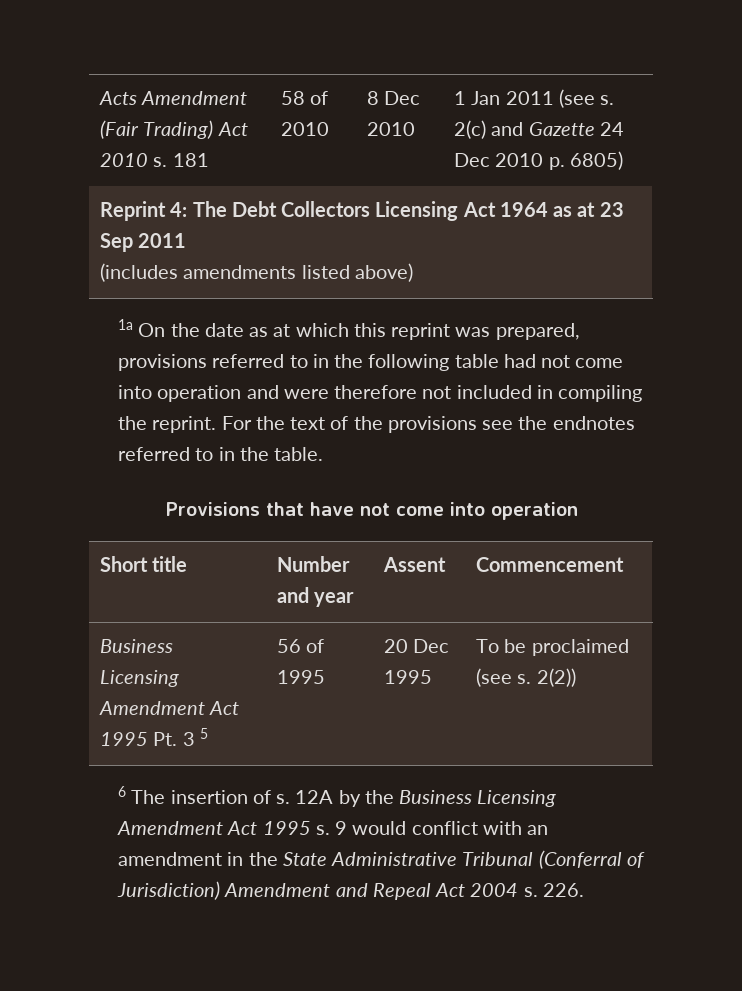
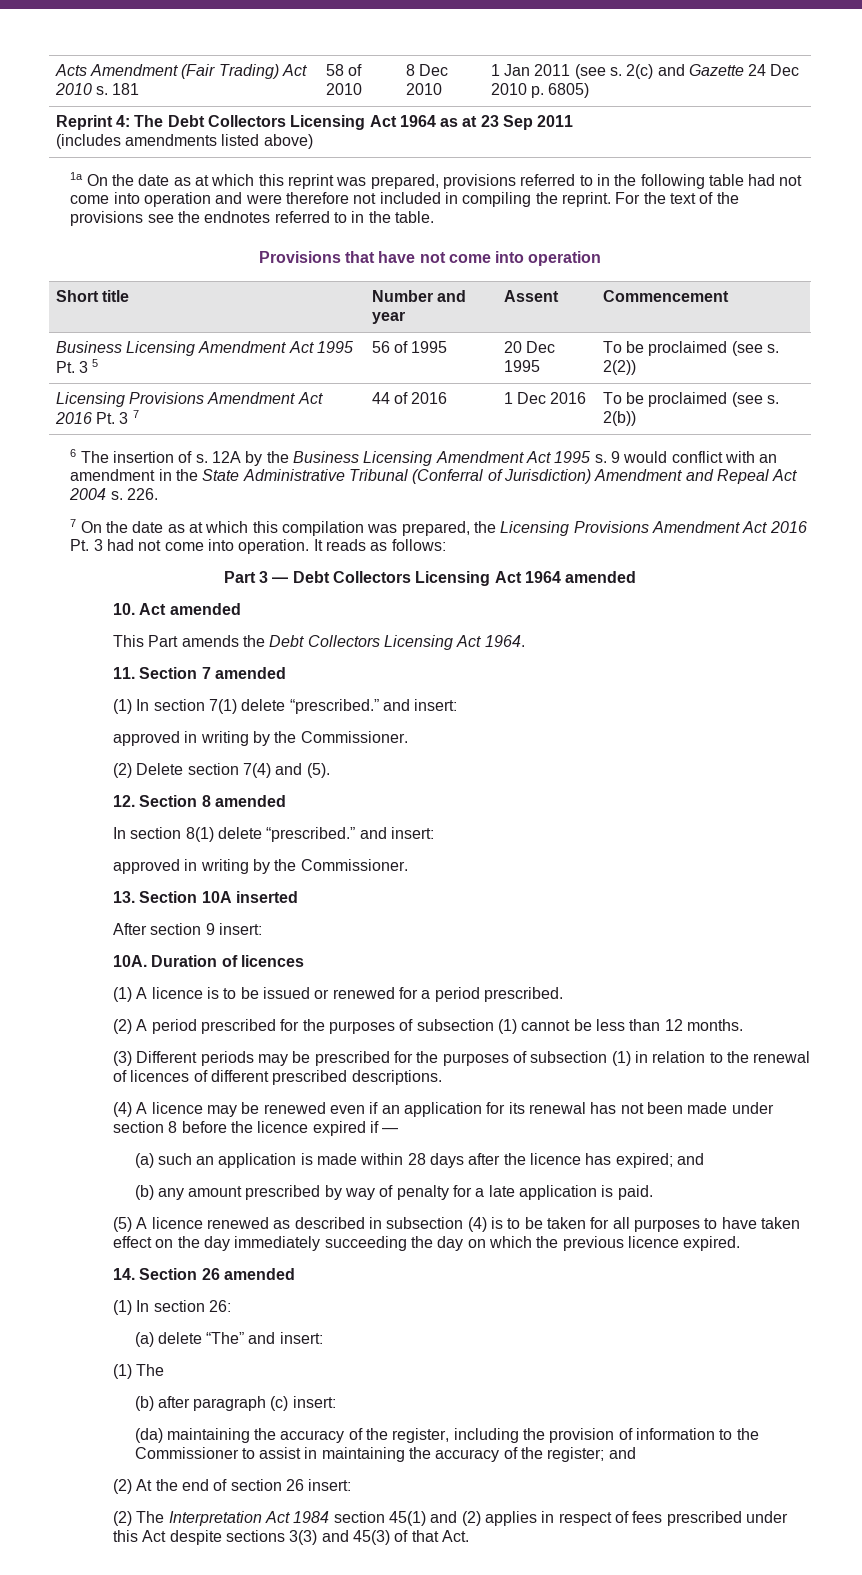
(576, 677) none -> [55,392,323,407] [54,410,139,424] [371,392,448,404] [503,392,587,404] [602,392,779,407] [602,411,636,426] // Licensing Provisions Amendment Act 2016 Pt. 3 7 | 44 of 2016 | 1 Dec 2016 | To be proclaimed (see s. 2(b))
(584, 890) none -> [70,519,807,536] [70,539,446,554] [223,571,637,586] [113,603,241,615] [113,635,525,650] [113,667,287,679] [113,699,458,714] [113,731,408,746] [113,763,330,778] [113,795,287,807] [113,827,435,842] [113,859,408,874] [113,891,299,903] [113,923,263,935] [113,955,305,967] [113,987,563,1002] [113,1019,743,1034] [113,1051,811,1066] [113,1070,442,1085] [113,1102,774,1117] [113,1121,399,1136] [134,1153,705,1168] [134,1185,653,1200] [113,1217,800,1232] [113,1236,741,1251] [113,1268,296,1280] [113,1300,232,1315] [134,1332,323,1347] [113,1364,165,1379] [134,1396,336,1411] [134,1428,759,1443] [134,1447,636,1462] [113,1479,352,1494] [113,1511,788,1526] [113,1530,470,1545] // 7 On the date as at which this compilation was prepared, the Licensing Provisions Amendment Act 2016 Pt. 3 had not come into operation. It reads as follows: // Part 3 — Debt Collectors Licensing Act 1964 amended // 10. Act amended // This Part amends the Debt Collectors Licensing Act 1964. // 11. Section 7 amended // (1) In section 7(1) delete “prescribed.” and insert: // approved in writing by the Commissioner. // (2) Delete section 7(4) and (5). // 12. Section 8 amended // In section 8(1) delete “prescribed.” and insert: // approved in writing by the Commissioner. // 13. Section 10A inserted // After section 9 insert: // 10A. Duration of licences // (1) A licence is to be issued or renewed for a period prescribed. // (2) A period prescribed for the purposes of subsection (1) cannot be less than 12 months. // (3) Different periods may be prescribed for the purposes of subsection (1) in relation to the renewal of licences of different prescribed descriptions. // (4) A licence may be renewed even if an application for its renewal has not been made under section 8 before the licence expired if — // (a) such an application is made within 28 days after the licence has expired; and // (b) any amount prescribed by way of penalty for a late application is paid. // (5) A licence renewed as described in subsection (4) is to be taken for all purposes to have taken effect on the day immediately succeeding the day on which the previous licence expired. // 14. Section 26 amended // (1) In section 26: // (a) delete “The” and insert: // (1) The // (b) after paragraph (c) insert: // (da) maintaining the accuracy of the register, including the provision of information to the Commissioner to assist in maintaining the accuracy of the register; and // (2) At the end of section 26 insert: // (2) The Interpretation Act 1984 section 45(1) and (2) applies in respect of fees prescribed under this Act despite sections 3(3) and 45(3) of that Act.

